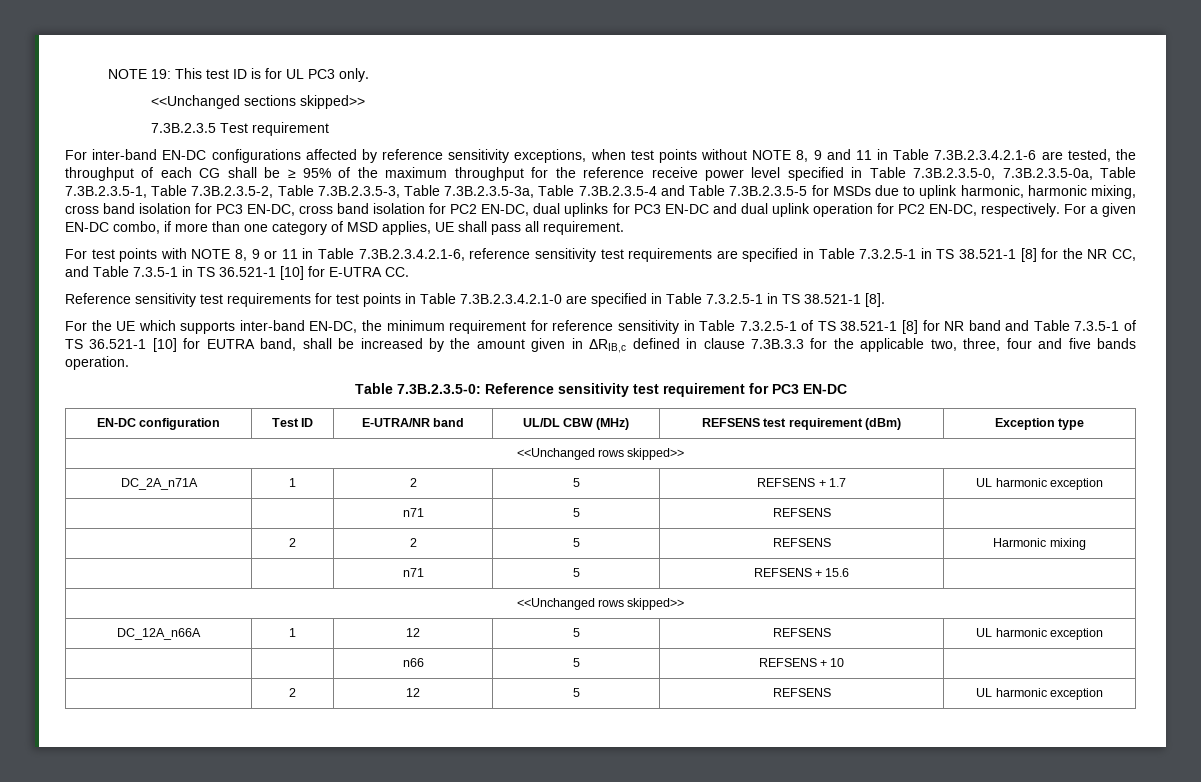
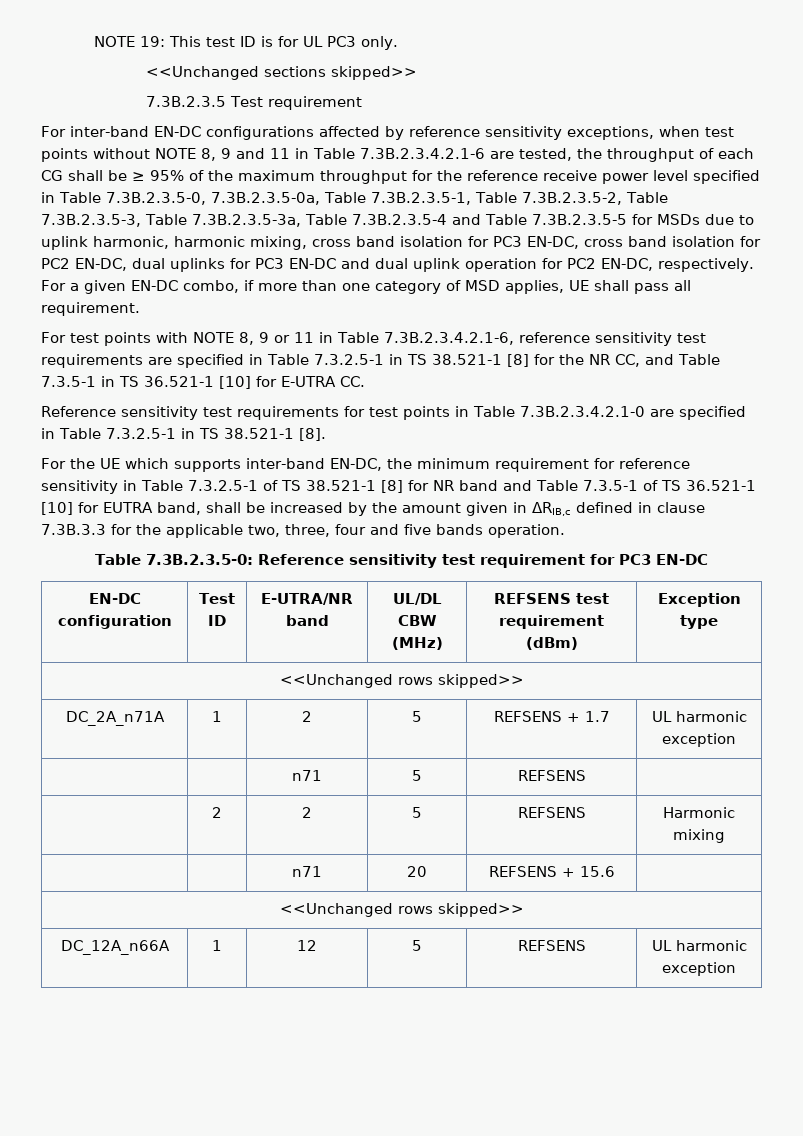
[572,568,580,577] 5 -> [407,866,427,877] 20
[402,658,424,667] [572,658,580,667] [758,658,845,667] [289,688,296,697] [406,688,420,697] [572,688,580,697] [772,688,831,697] [976,688,1103,700] // | | n66 | 5 | REFSENS + 10 | // | 2 | 12 | 5 | REFSENS | UL harmonic exception -> (736, 969) none

